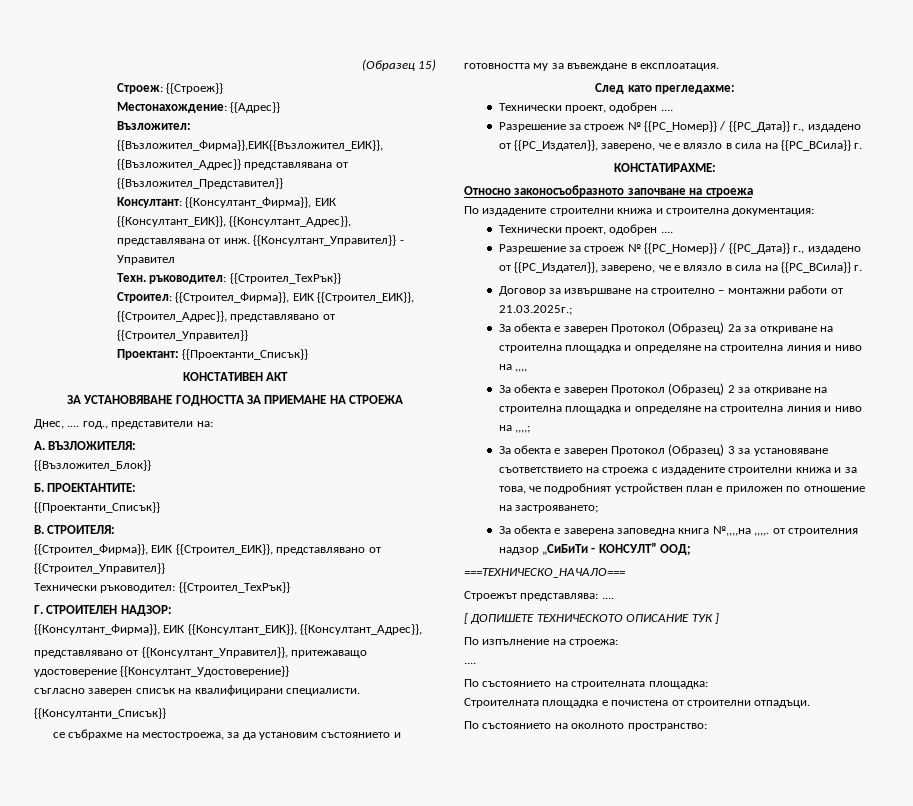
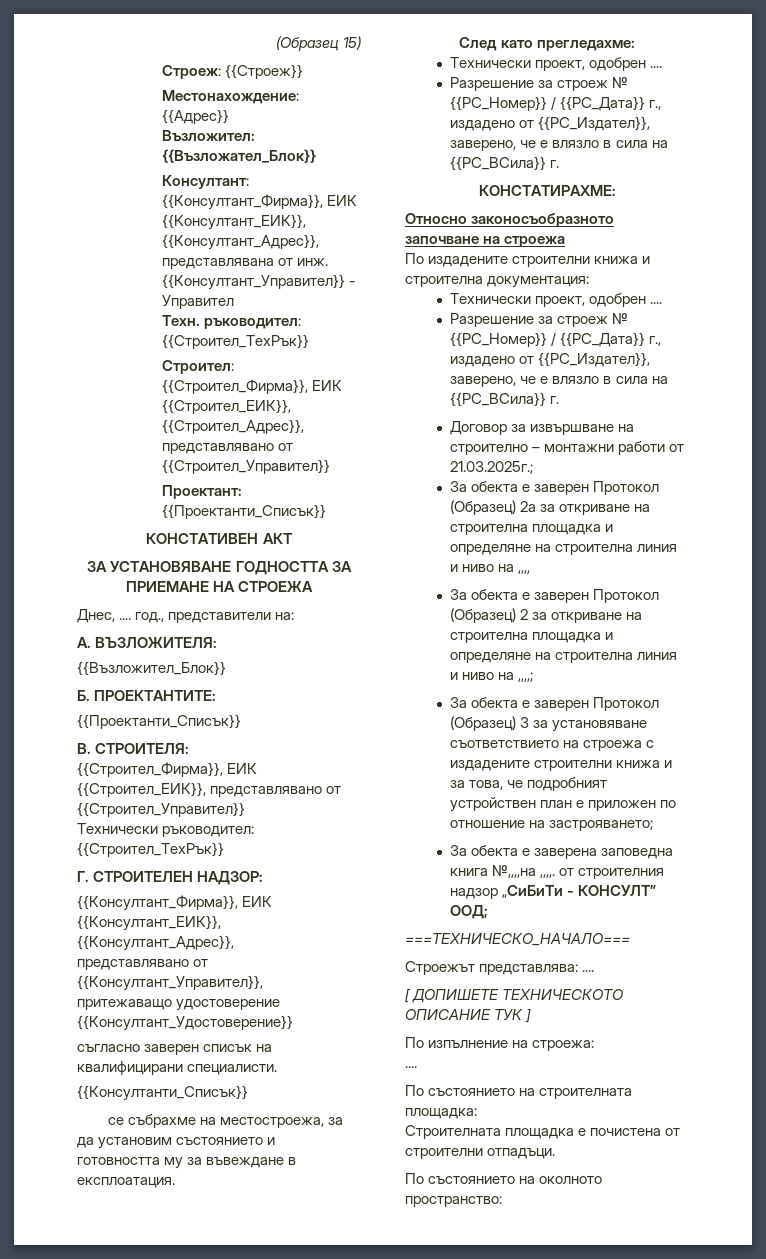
[116,140,383,151] [116,159,348,170] [116,178,283,189] {{Възложител_Фирма}},ЕИК{{Възложител_ЕИК}}, {{Възложител_Адрес}} представлявана от {{Възложител_Представител}} -> [162,149,317,163] {{Възложател_Блок}}

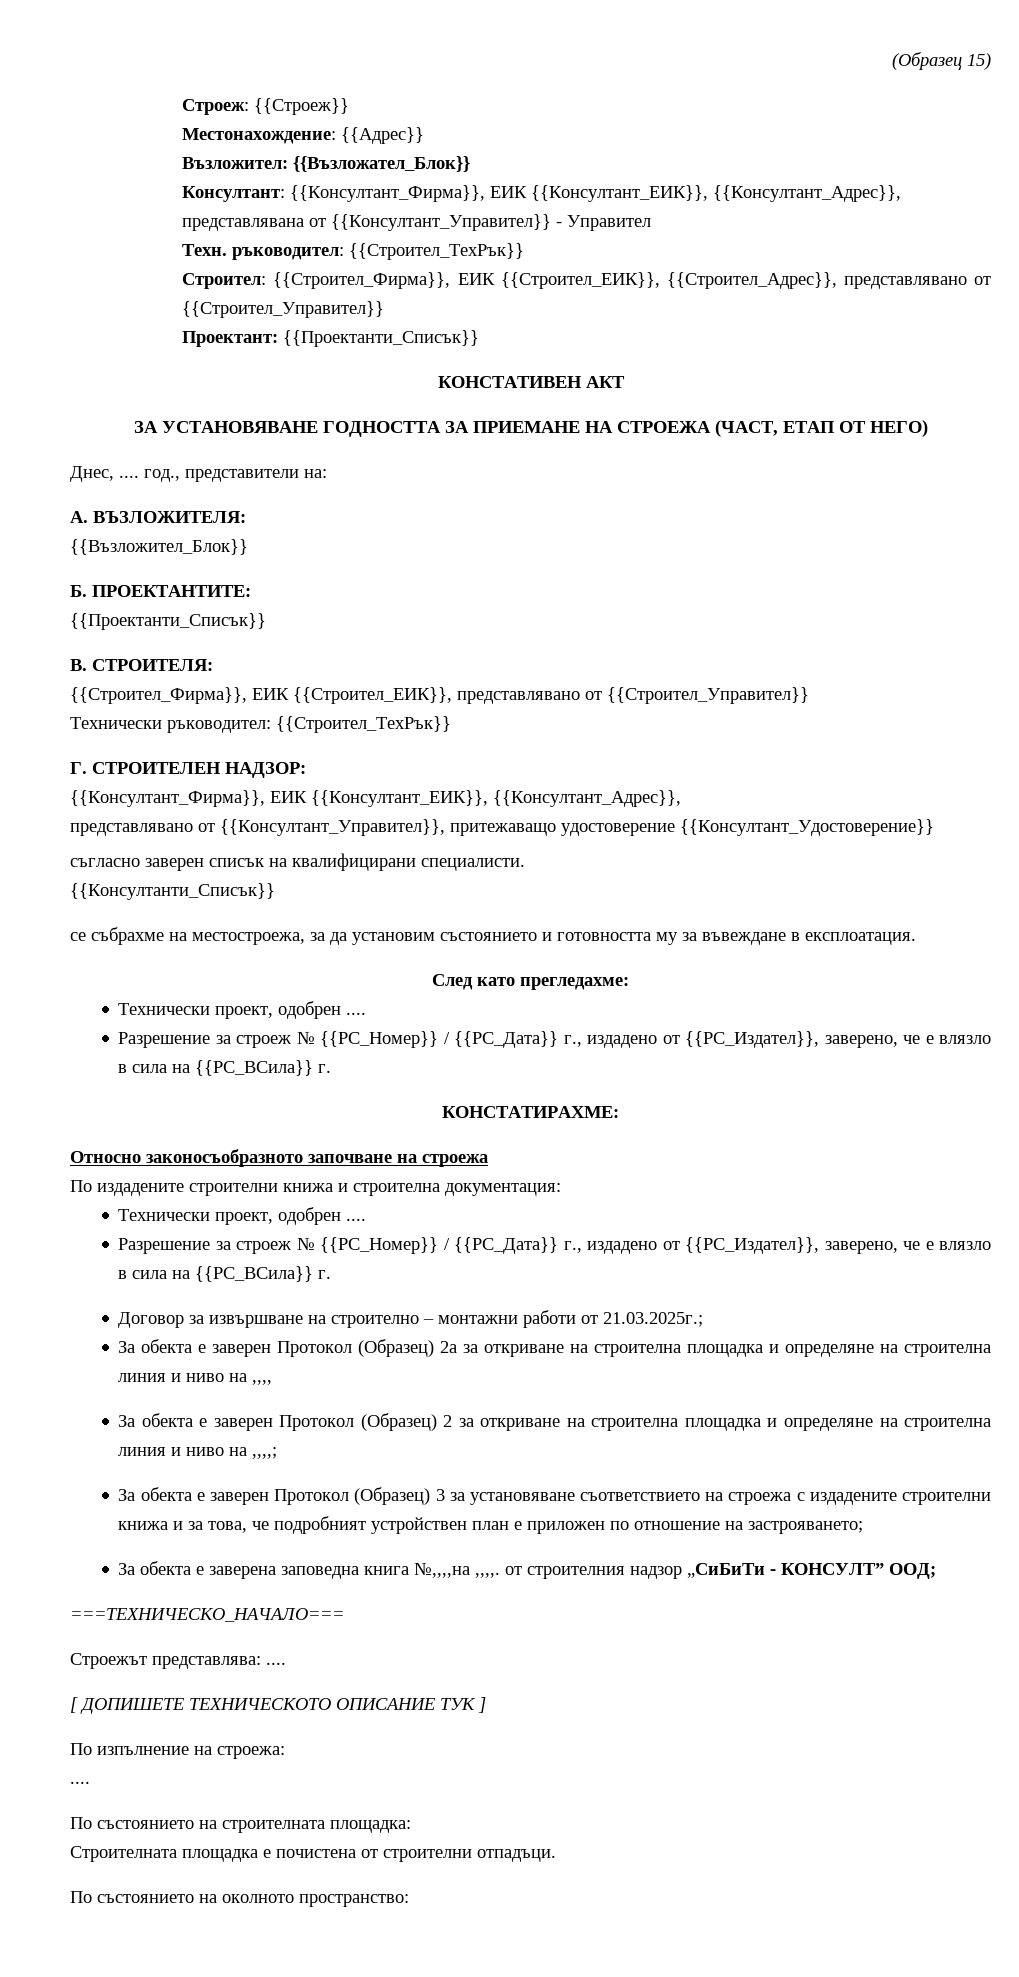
[297,258,329,266] инж. -> (327, 222) none
(314, 586) none -> [714,420,928,437] (ЧАСТ, ЕТАП ОТ НЕГО)

